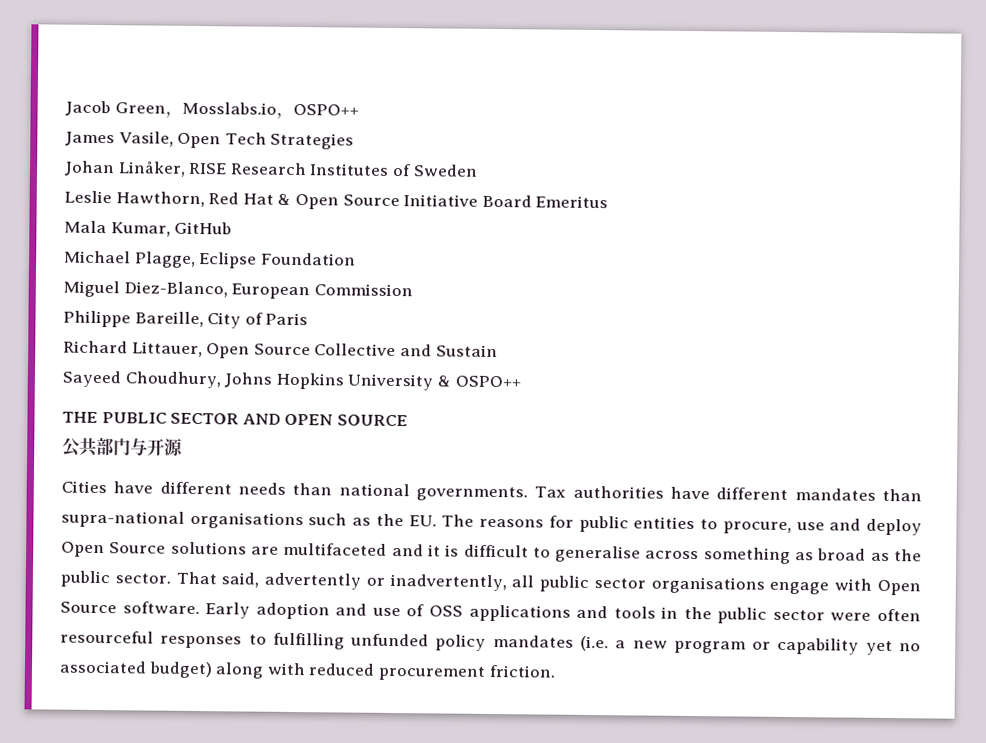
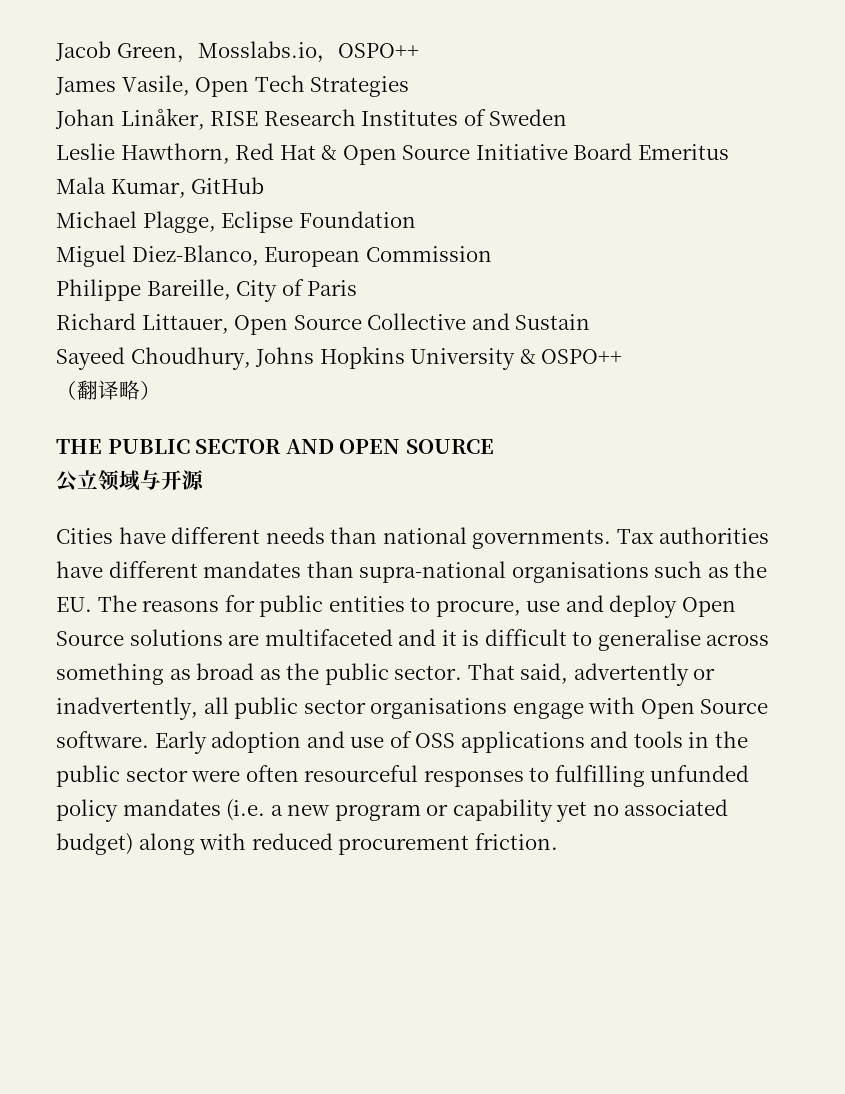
(521, 381) none -> [56,380,161,400] // （翻译略）
[79,437,131,456] 共部门 -> [77,470,140,491] 立领域

